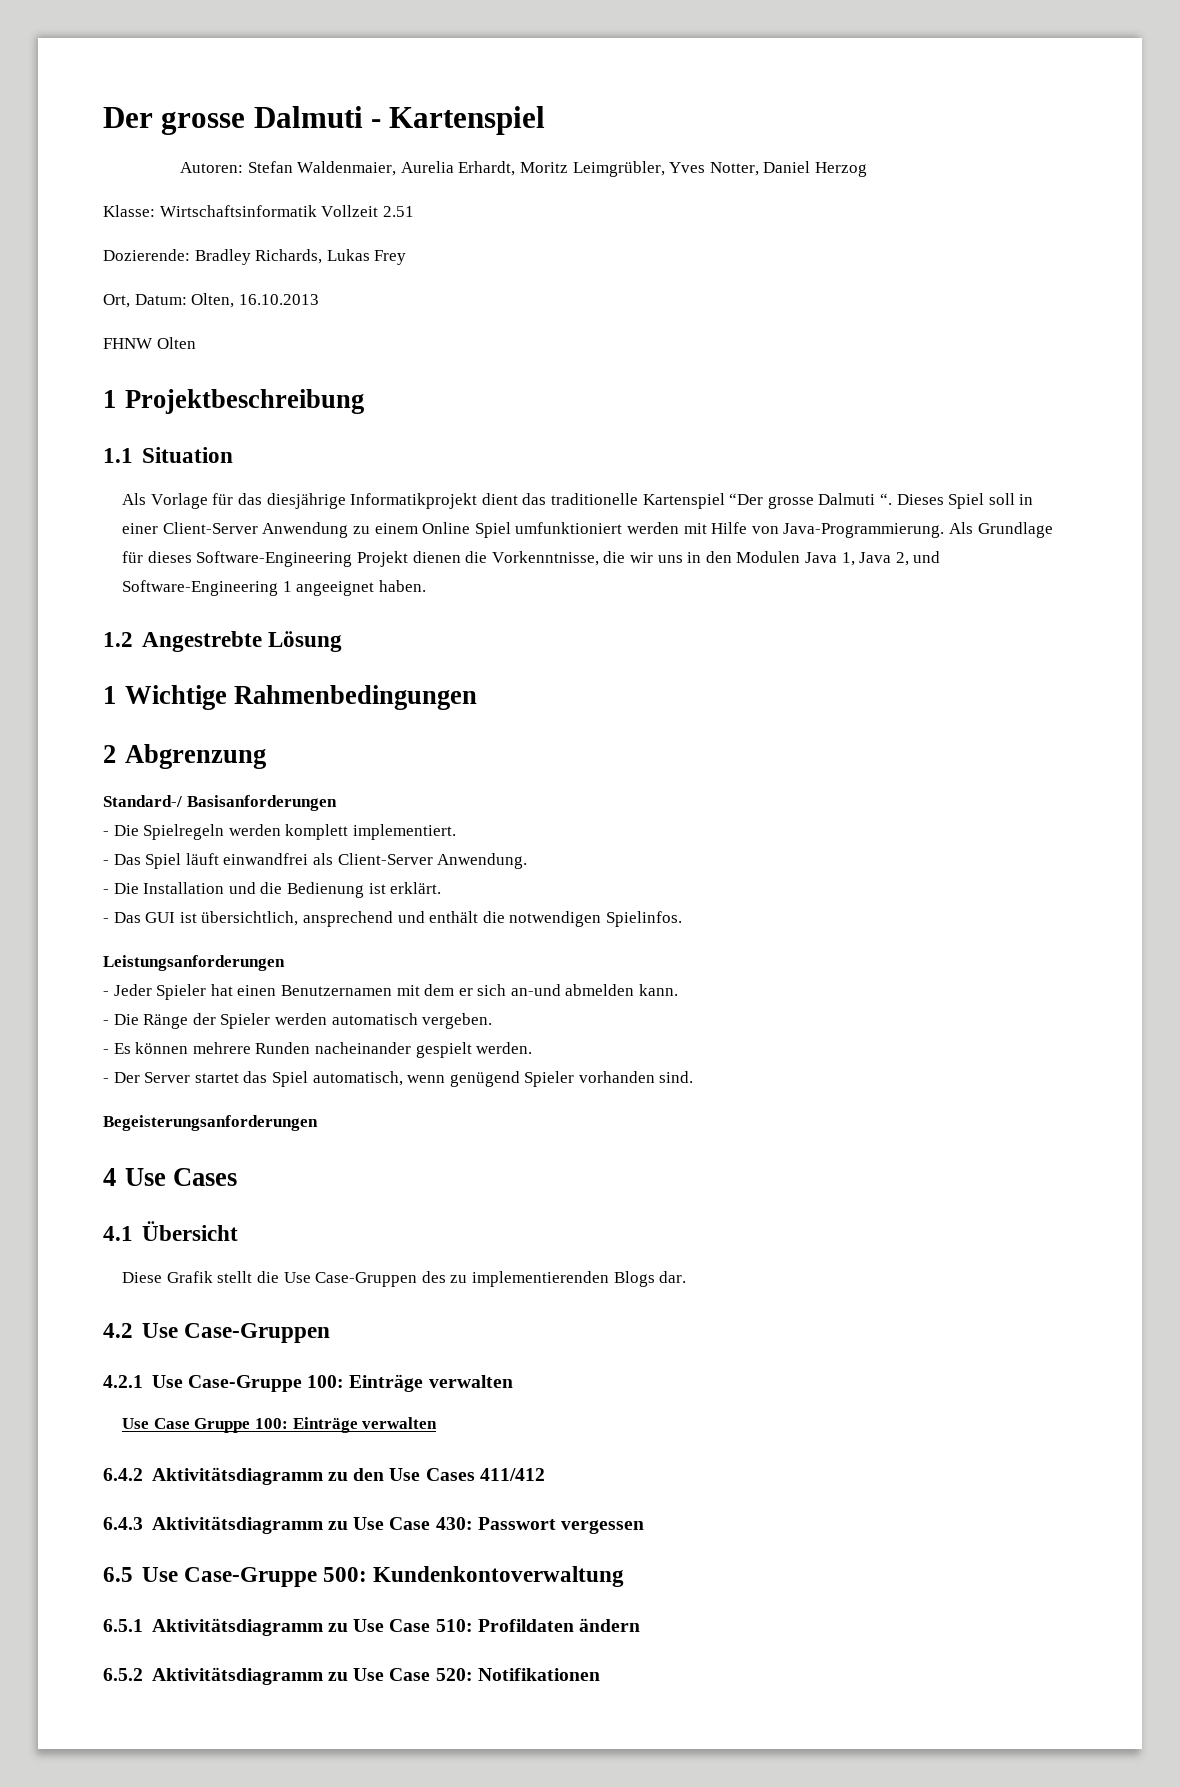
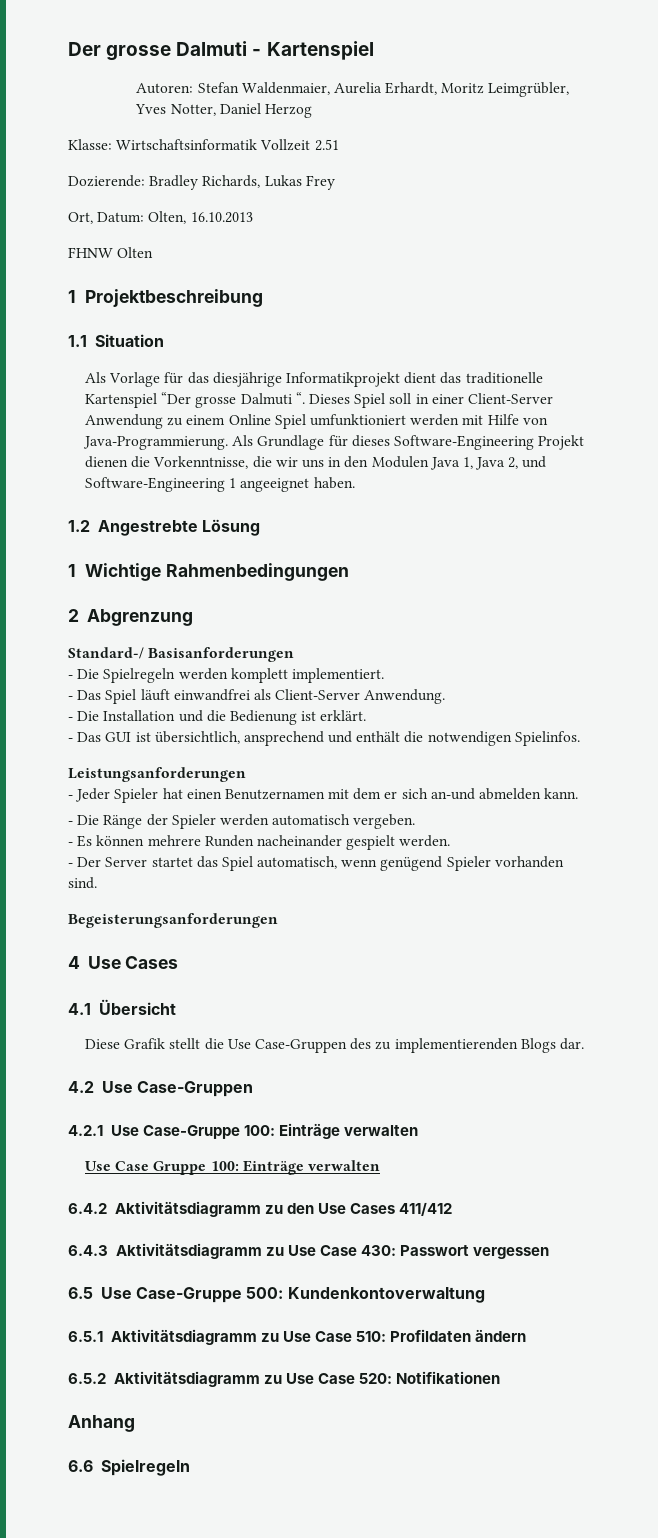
(600, 1674) none -> [68,1415,135,1432] [68,1459,190,1476] // Anhang // 6.6 Spielregeln

